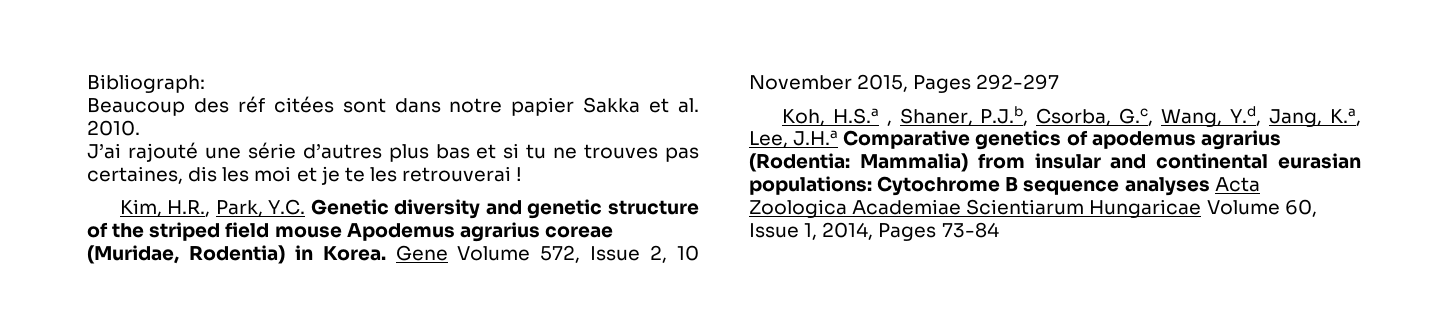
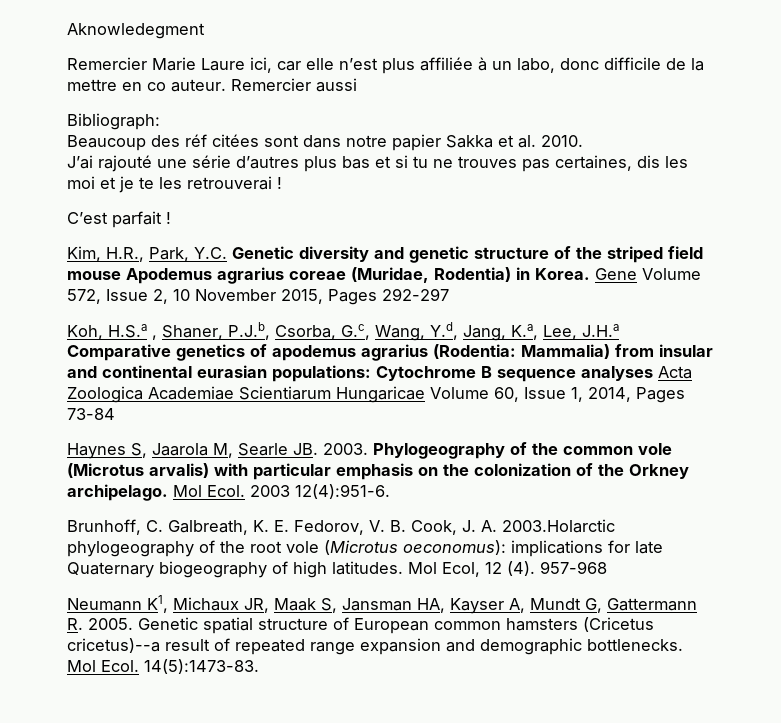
(87, 83) none -> [67,23,205,39] [67,57,704,74] [67,78,357,92] Aknowledegment // Remercier Marie Laure ici, car elle n’est plus affiliée à un labo, donc difficile de la mettre en co auteur. Remercier aussi //
(523, 174) none -> [67,211,171,228] // C’est parfait !
(999, 230) none -> [67,442,672,459] [67,463,689,480] [67,484,390,501] [67,519,615,535] [67,540,663,557] [67,561,607,578] [67,595,697,614] [67,617,654,634] [67,638,683,655] [67,659,259,674] // Haynes S, Jaarola M, Searle JB. 2003. Phylogeography of the common vole (Microtus arvalis) with particular emphasis on the colonization of the Orkney archipelago. Mol Ecol. 2003 12(4):951-6. // Brunhoff, C. Galbreath, K. E. Fedorov, V. B. Cook, J. A. 2003.Holarctic phylogeography of the root vole (Microtus oeconomus): implications for late Quaternary biogeography of high latitudes. Mol Ecol, 12 (4). 957-968 // Neumann K1, Michaux JR, Maak S, Jansman HA, Kayser A, Mundt G, Gattermann R. 2005. Genetic spatial structure of European common hamsters (Cricetus cricetus)--a result of repeated range expansion and demographic bottlenecks. Mol Ecol. 14(5):1473-83.

